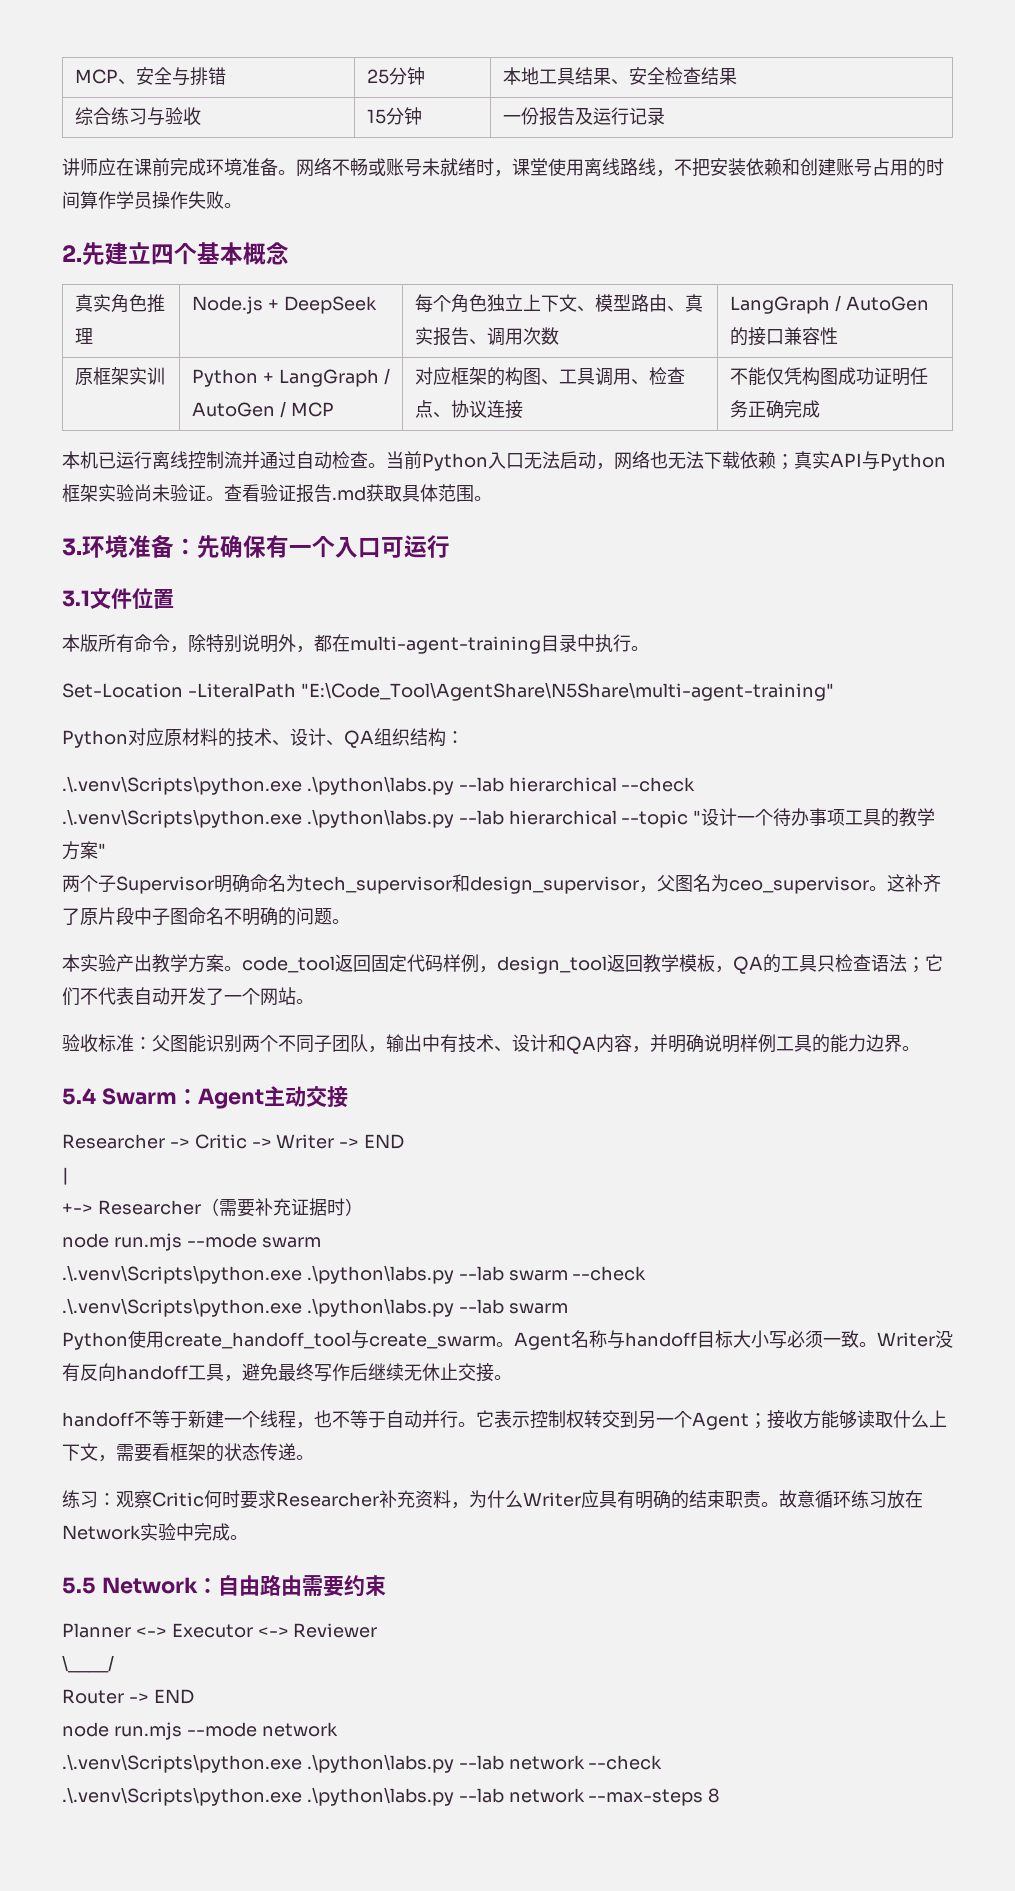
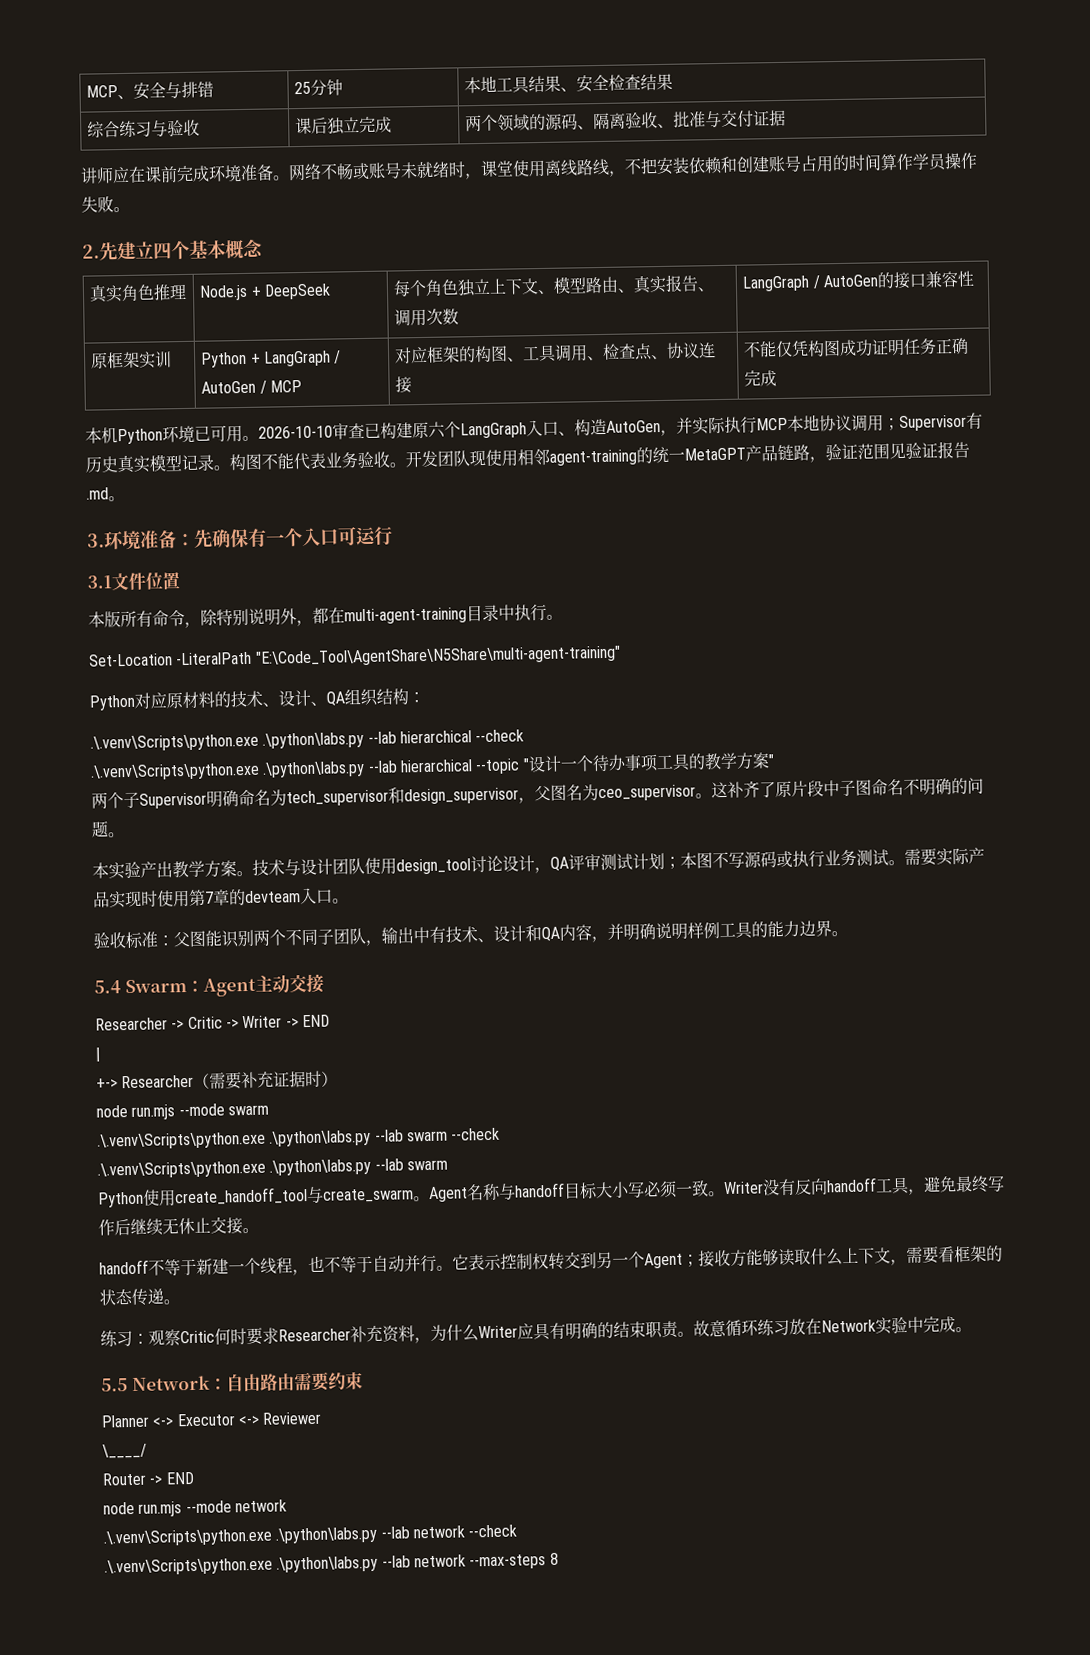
[366,107,422,125] [502,107,665,126] 15分钟 | 一份报告及运行记录 -> [295,116,393,135] [465,109,787,132] 课后独立完成 | 两个领域的源码、隔离验收、批准与交付证据
[98,451,946,471] [62,484,474,503] 已运行离线控制流并通过自动检查。当前Python入口无法启动，网络也无法下载依赖；真实API与Python框架实验尚未验证。查看验证报告.md获取具体范围 -> [117,412,983,445] [85,441,970,474] [86,487,109,500] Python环境已可用。2026-10-10审查已构建原六个LangGraph入口、构造AutoGen，并实际执行MCP本地协议调用；Supervisor有历史真实模型记录。构图不能代表业务验收。开发团队现使用相邻agent-training的统一MetaGPT产品链路，验证范围见验证报告.md
[242,954,943,974] [62,987,296,1006] code_tool返回固定代码样例，design_tool返回教学模板，QA的工具只检查语法；它们不代表自动开发了一个网站 -> [252,847,985,876] [93,887,333,909] 技术与设计团队使用design_tool讨论设计，QA评审测试计划；本图不写源码或执行业务测试。需要实际产品实现时使用第7章的devteam入口

